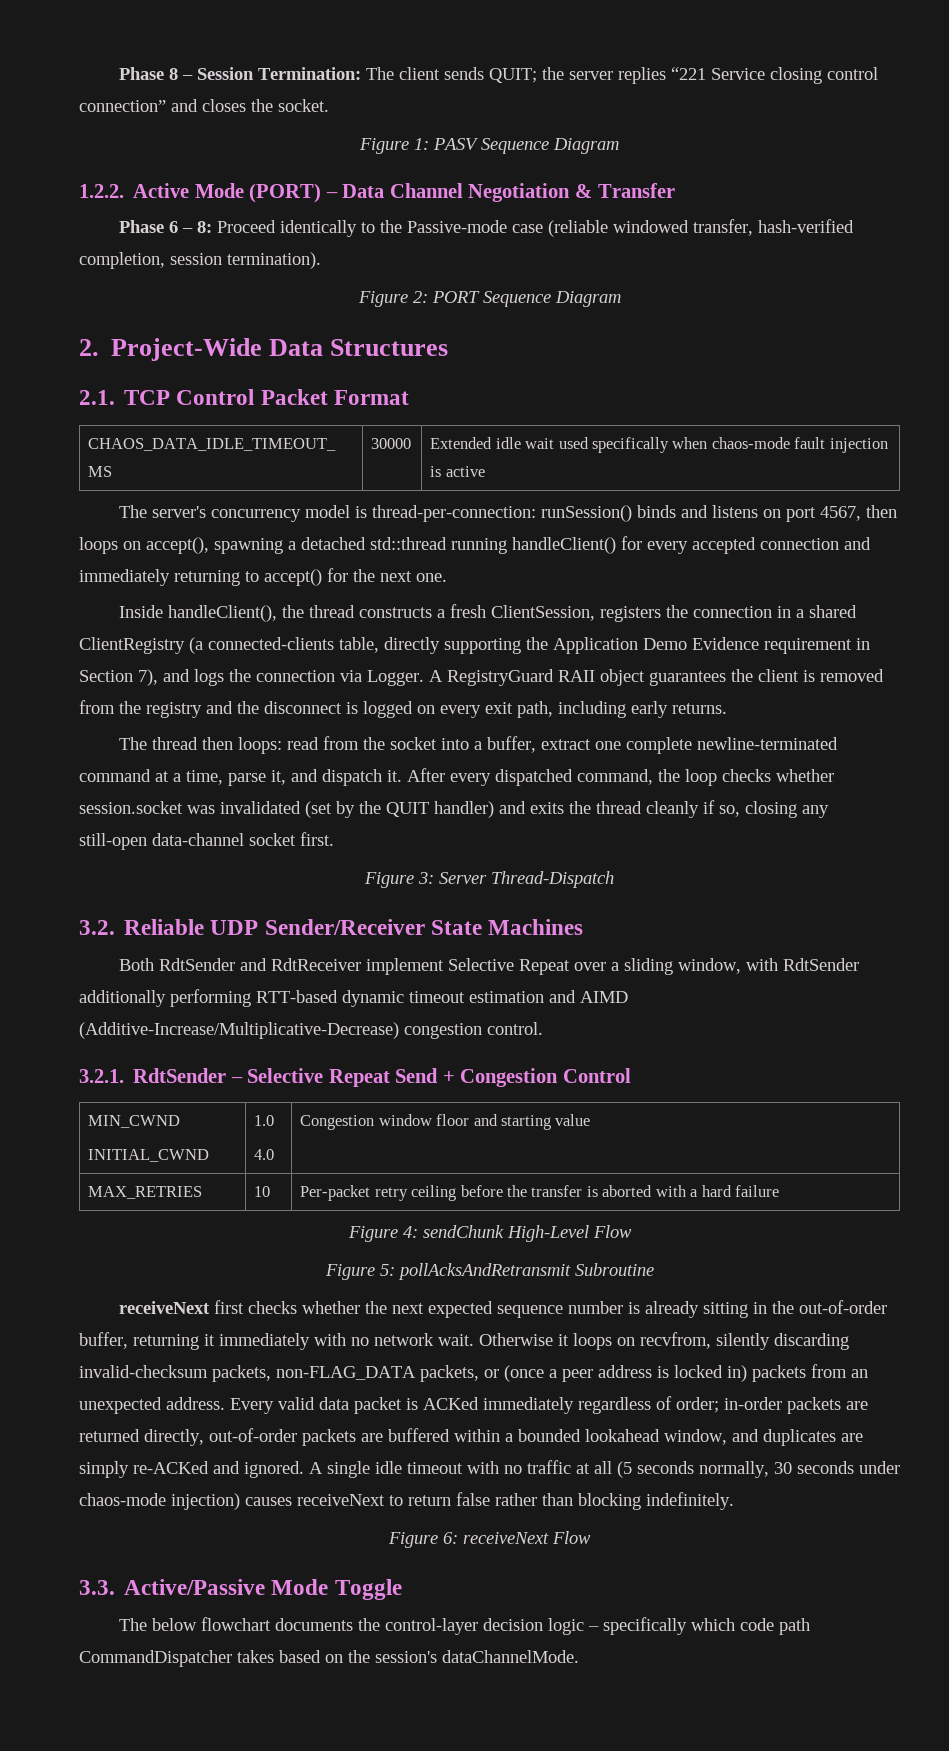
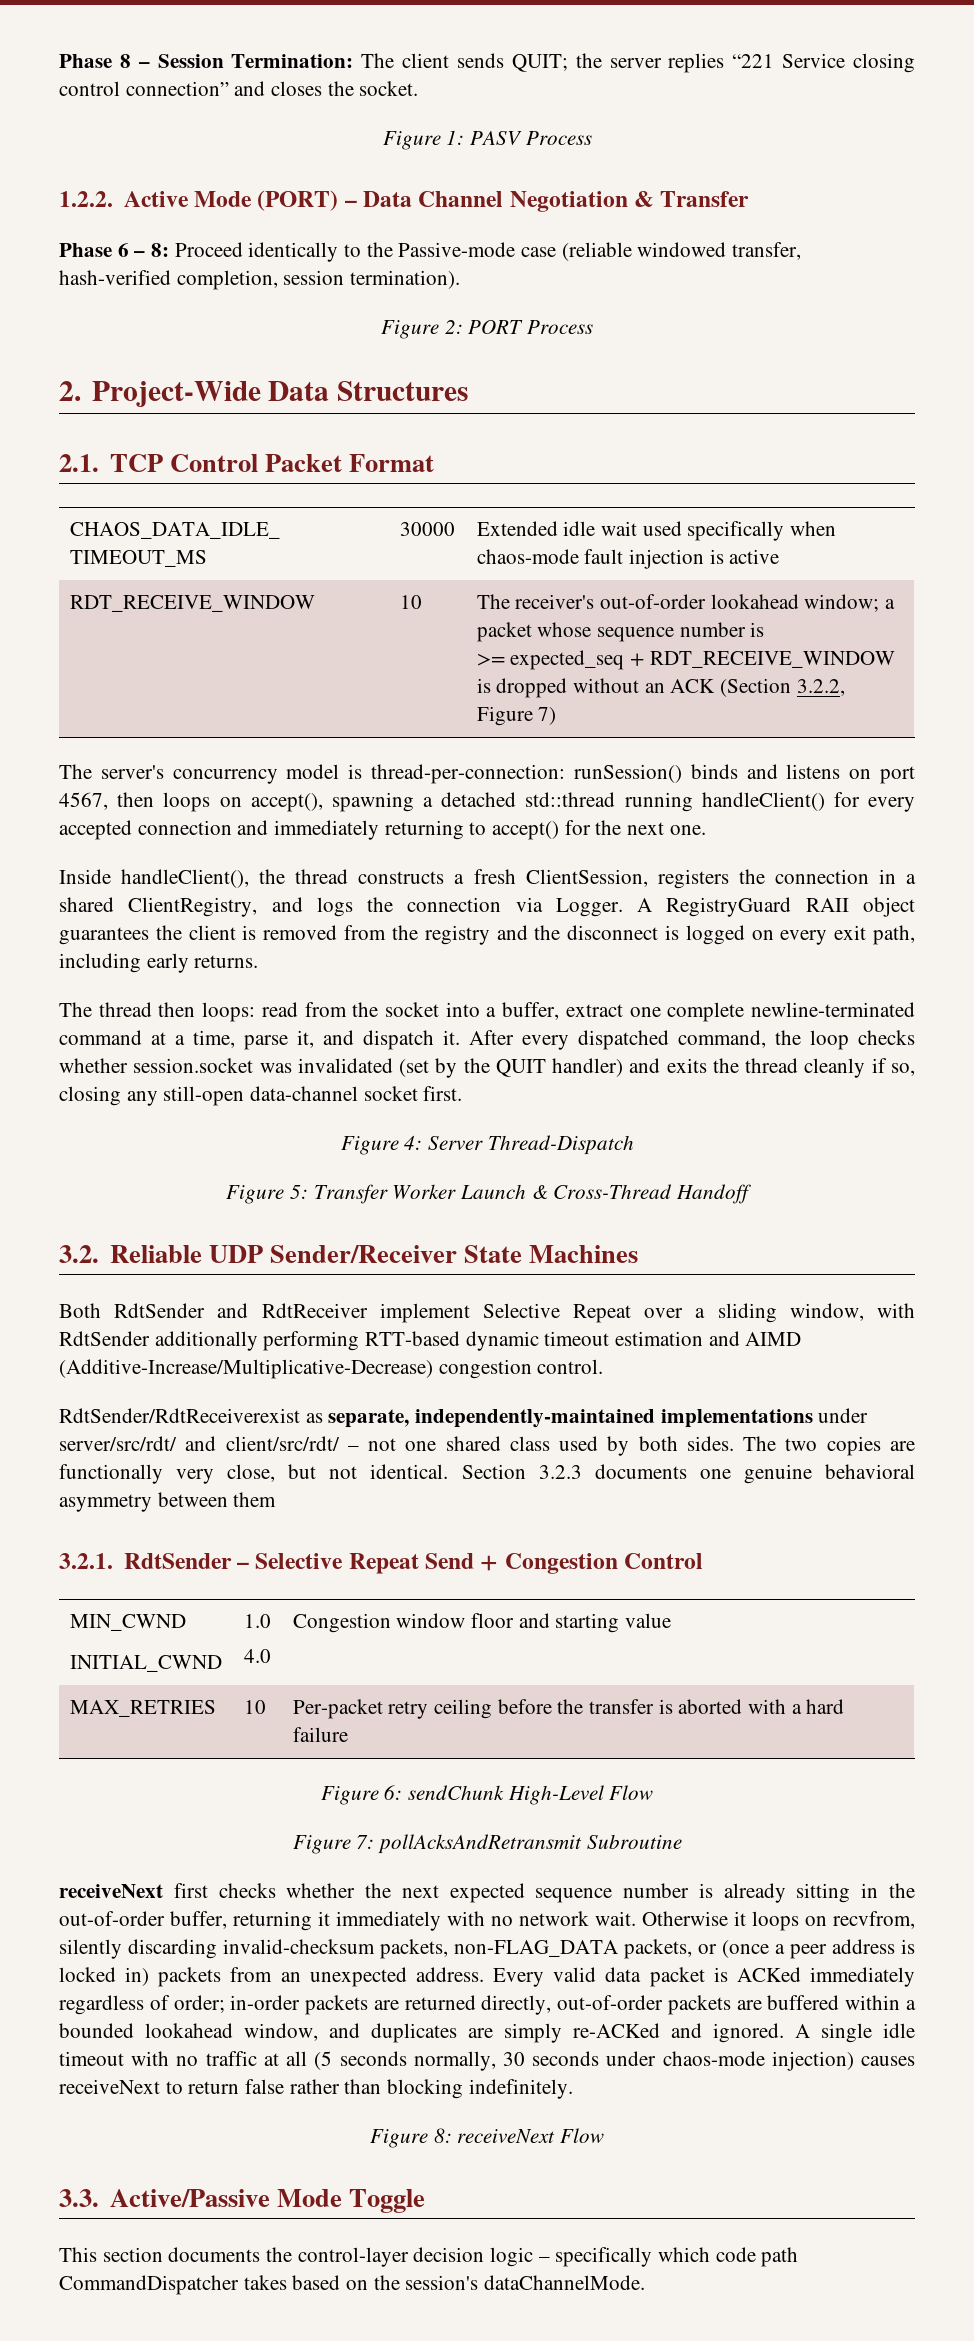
[481,138,619,154] Sequence Diagram -> [525,131,592,145] Process
[482,291,621,307] Sequence Diagram -> [527,320,594,334] Process
(485, 471) none -> [69,595,315,612] [399,595,422,609] [476,594,895,612] [476,622,765,642] [476,650,895,670] [476,678,845,698] [476,706,557,726] // RDT_RECEIVE_WINDOW | 10 | The receiver's out-of-order lookahead window; a packet whose sequence number is // >= expected_seq + RDT_RECEIVE_WINDOW is dropped without an ACK (Section 3.2.2, Figure 7)
[79,637,870,654] [79,669,158,686] ClientRegistry (a connected-clients table, directly supporting the Application Demo Evidence requirement in Section 7), -> [128,897,258,917] ClientRegistry,
[418,872,434,884] 3: -> [404,1135,423,1150] 4:
(614, 879) none -> [226,1184,751,1204] // Figure 5: Transfer Worker Launch & Cross-Thread Handoff
(543, 1028) none -> [59,1408,869,1428] [59,1436,915,1456] [59,1464,915,1484] [59,1492,277,1512] // RdtSender/RdtReceiverexist as separate, independently-maintained implementations under server/src/rdt/ and client/src/rdt/ – not one shared class used by both sides. The two copies are functionally very close, but not identical. Section 3.2.3 documents one genuine behavioral asymmetry between them
[402,1226,418,1238] 4: -> [384,1785,403,1800] 6:
[379,1264,395,1276] 5: -> [356,1835,375,1849] 7:
[443,1532,458,1544] 6: -> [433,2128,452,2143] 8:
[118,1617,271,1631] The below flowchart -> [59,2247,163,2262] This section

